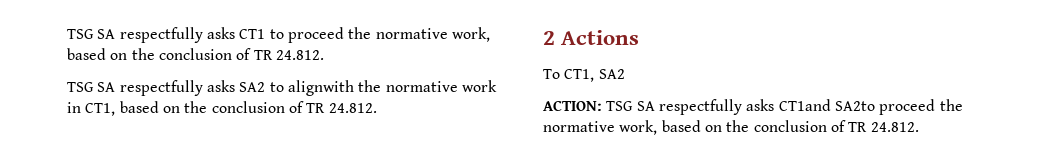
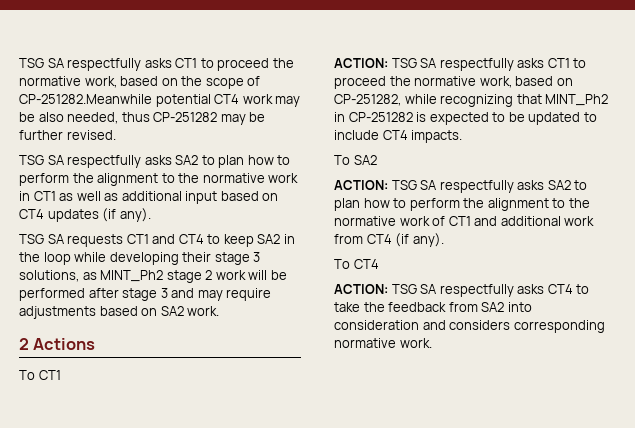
[158,48,324,60] [67,80,497,96] [67,101,377,116] [543,30,640,45] [543,69,595,82] conclusion of TR 24.812. // TSG SA respectfully asks SA2 to alignwith the normative work in CT1, based on the conclusion of TR 24.812. // 2 Actions // To CT1, -> [205,76,261,89] [19,94,301,107] [19,112,266,125] [19,130,116,140] [19,155,291,168] [19,173,299,186] [19,191,279,204] [19,208,151,222] [19,234,295,247] [19,252,261,265] [19,270,287,283] [19,288,272,301] [19,306,220,319] [19,338,96,350] [19,370,61,380] [334,58,587,71] [334,76,573,89] [334,94,609,107] [334,112,597,125] [334,130,463,143] [334,155,350,165] scope of CP-251282.Meanwhile potential CT4 work may be also needed, thus CP-251282 may be further revised. // TSG SA respectfully asks SA2 to plan how to perform the alignment to the normative work in CT1 as well as additional input based on CT4 updates (if any). // TSG SA requests CT1 and CT4 to keep SA2 in the loop while developing their stage 3 solutions, as MINT_Ph2 stage 2 work will be performed after stage 3 and may require adjustments based on SA2 work. // 2 Actions // To CT1 // ACTION: TSG SA respectfully asks CT1 to proceed the normative work, based on CP-251282, while recognizing that MINT_Ph2 in CP-251282 is expected to be updated to include CT4 impacts. // To
[778,99,963,115] [543,120,919,135] CT1and SA2to proceed the normative work, based on the conclusion of TR 24.812. -> [547,180,588,190] [334,198,590,211] [334,216,595,226] [334,233,444,247] [334,259,379,269] [334,284,590,297] [334,302,532,312] [334,320,605,333] [334,338,432,348] SA2 to plan how to perform the alignment to the normative work of CT1 and additional work from CT4 (if any). // To CT4 // ACTION: TSG SA respectfully asks CT4 to take the feedback from SA2 into consideration and considers corresponding normative work.

